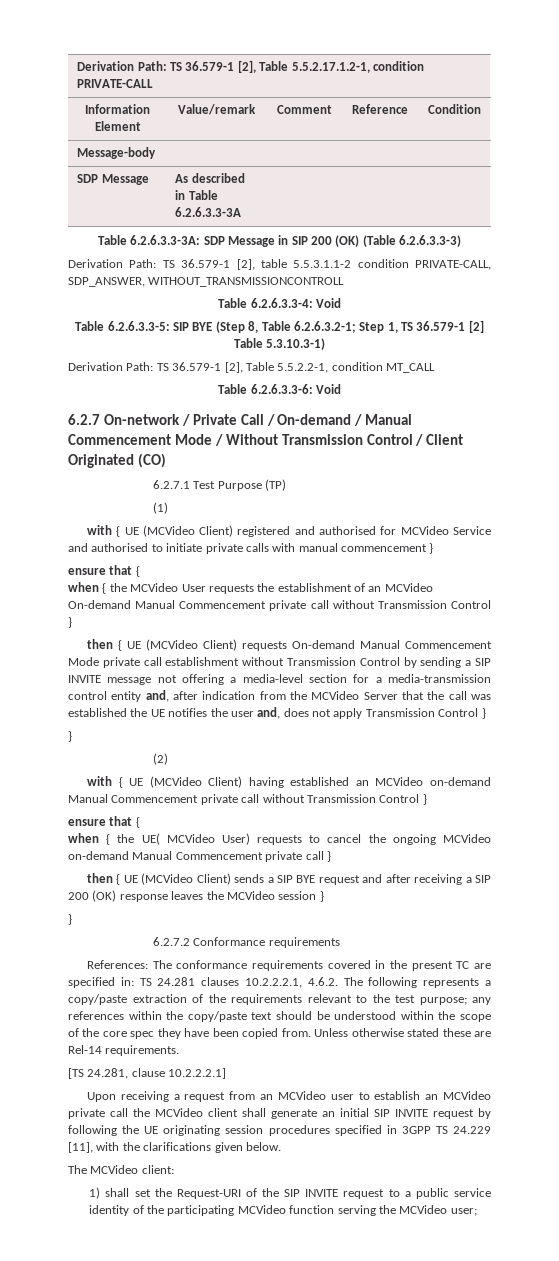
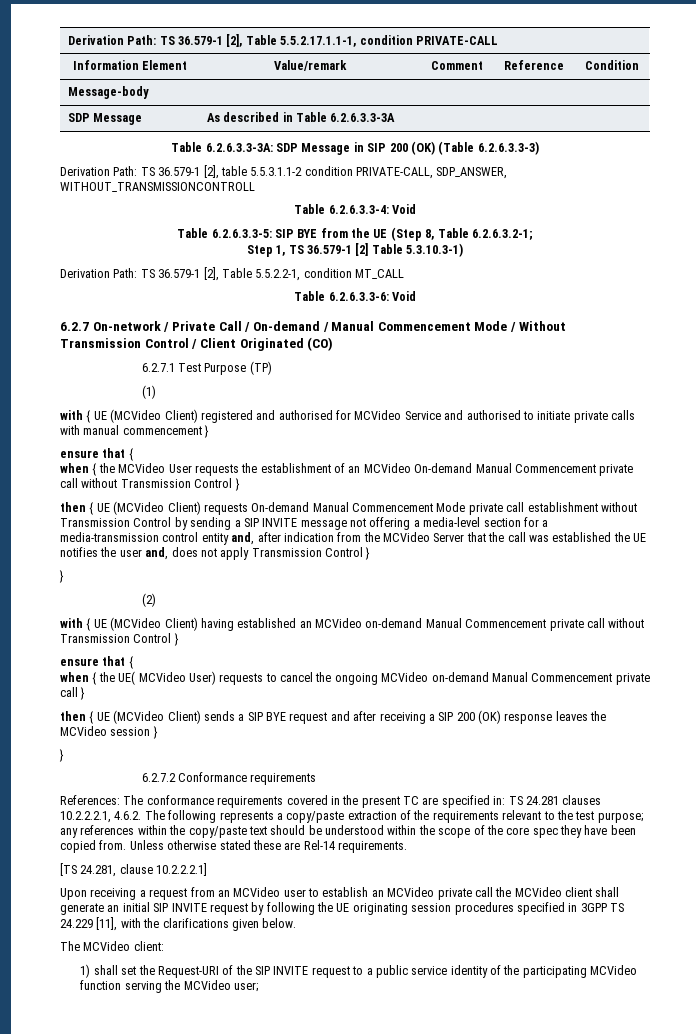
[77,60,370,73] Derivation Path: TS 36.579-1 [2], Table 5.5.2.17.1.2-1, -> [67,34,357,47] Derivation Path: TS 36.579-1 [2], Table 5.5.2.17.1.1-1,
(213, 326) none -> [320,228,388,238] from the UE
(356, 327) none -> (533, 234) //

